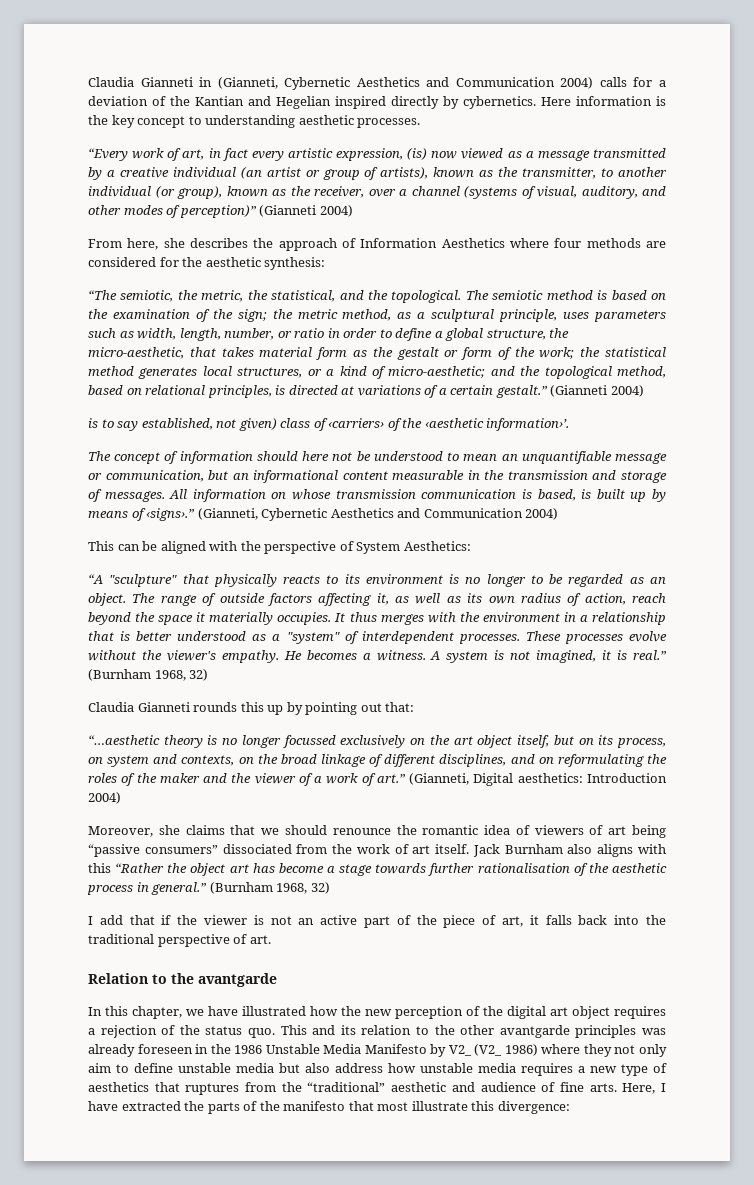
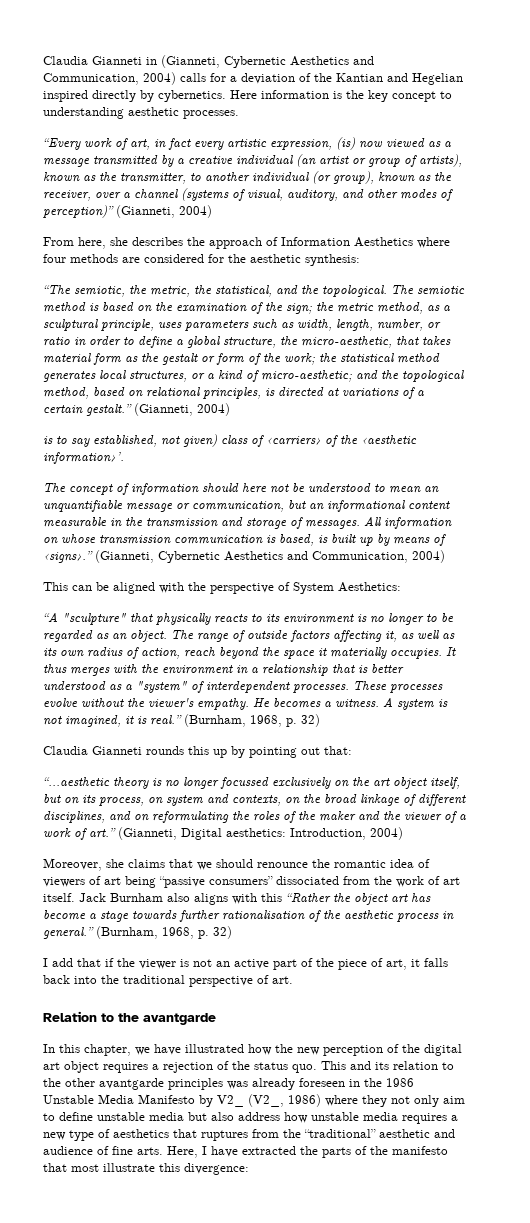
[455,77,555,87] Communication -> [43,73,139,85] Communication,
[259,205,317,217] (Gianneti -> [116,205,175,218] (Gianneti,
[550,385,608,397] (Gianneti -> [134,403,193,416] (Gianneti,
[423,508,523,518] Communication -> [312,551,408,563] Communication,
[88,669,186,681] (Burnham 1968, -> [184,714,297,727] (Burnham, 1968, p.
[587,773,667,783] Introduction -> [290,828,366,840] Introduction,
[209,882,308,894] (Burnham 1968, -> [96,926,209,939] (Burnham, 1968, p.
[474,1044,503,1056] (V2_ -> [248,1094,284,1107] (V2_,

